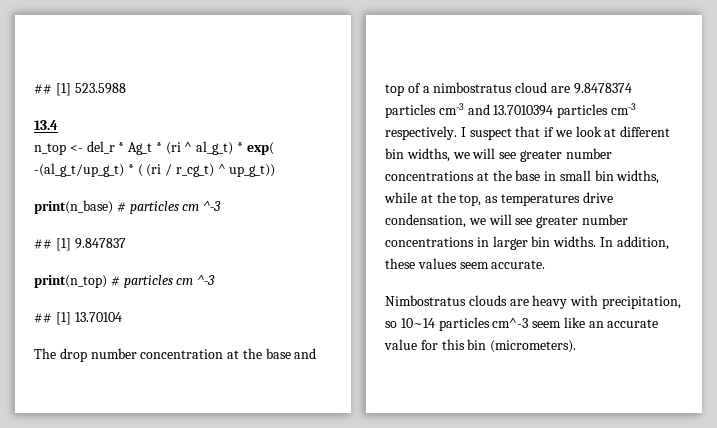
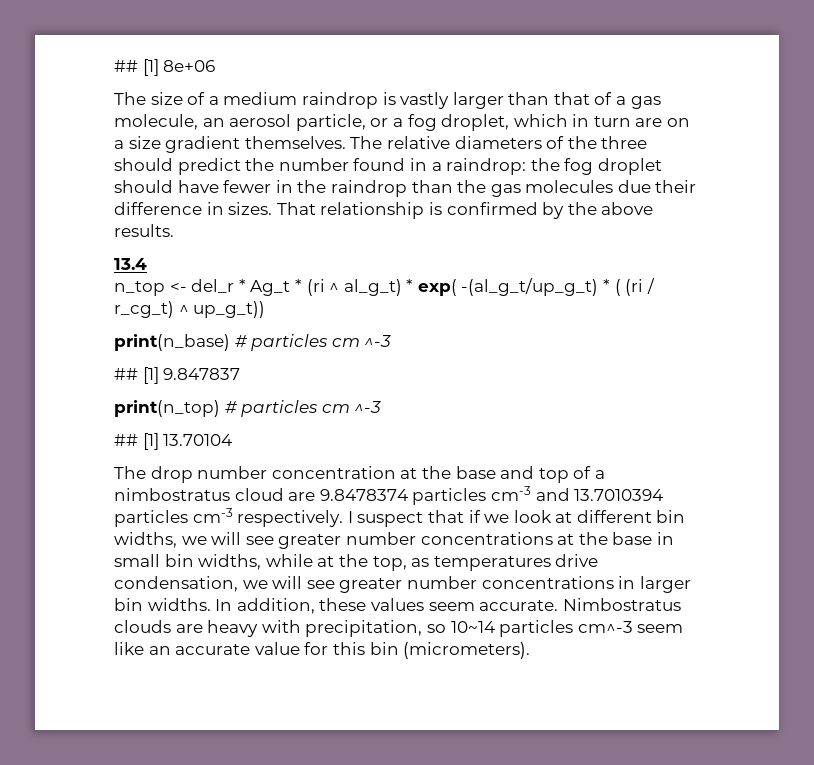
[34,83,126,96] ## [1] 523.5988 -> [114,59,216,76] [114,92,661,109] [114,114,691,131] [114,136,648,153] [114,158,662,175] [114,180,697,197] [114,202,654,219] [114,224,174,237] ## [1] 8e+06 // The size of a medium raindrop is vastly larger than that of a gas molecule, an aerosol particle, or a fog droplet, which in turn are on a size gradient themselves. The relative diameters of the three should predict the number found in a raindrop: the fog droplet should have fewer in the raindrop than the gas molecules due their difference in sizes. That relationship is confirmed by the above results.
(546, 264) // -> (559, 605) none

